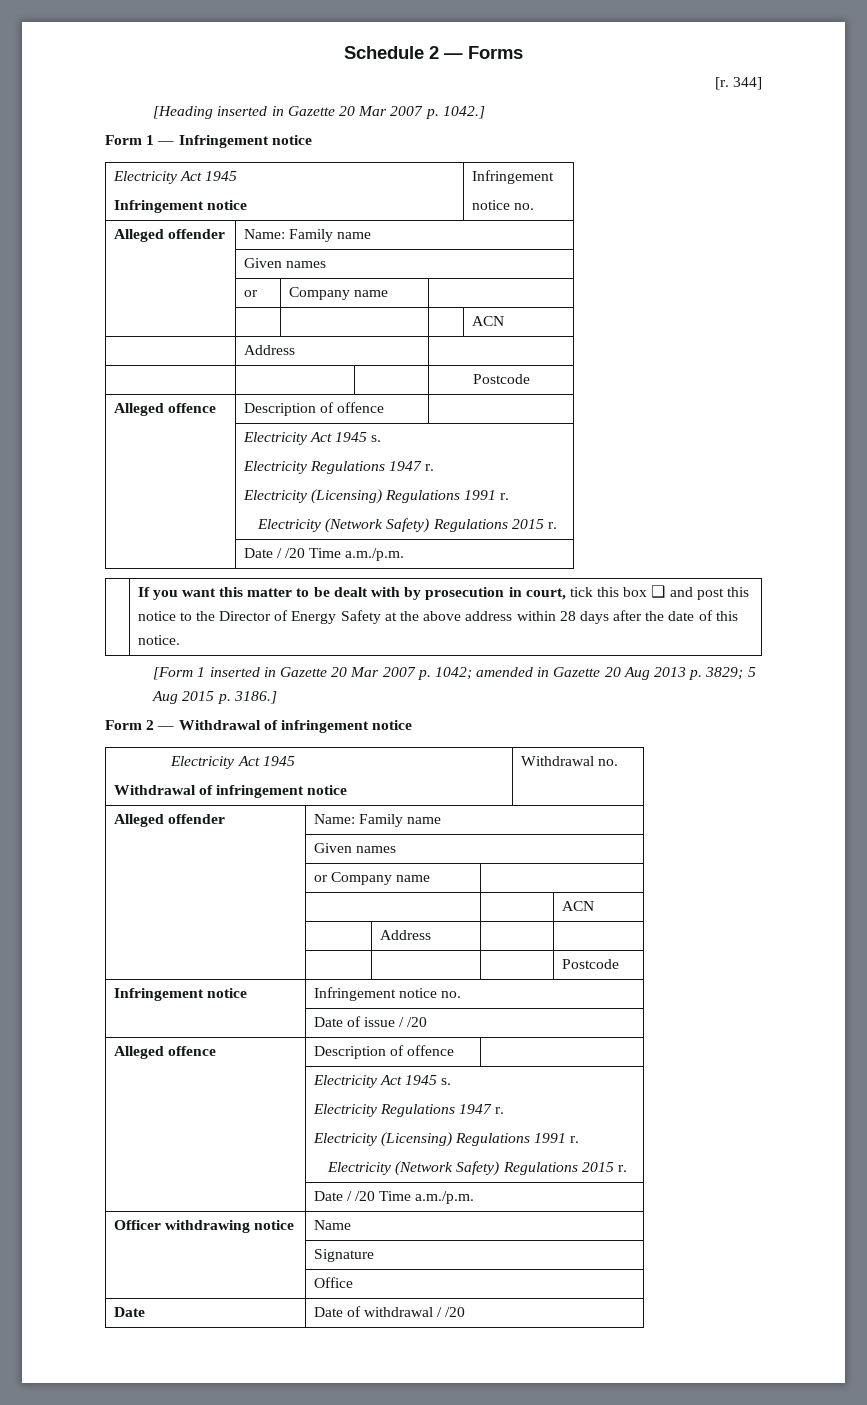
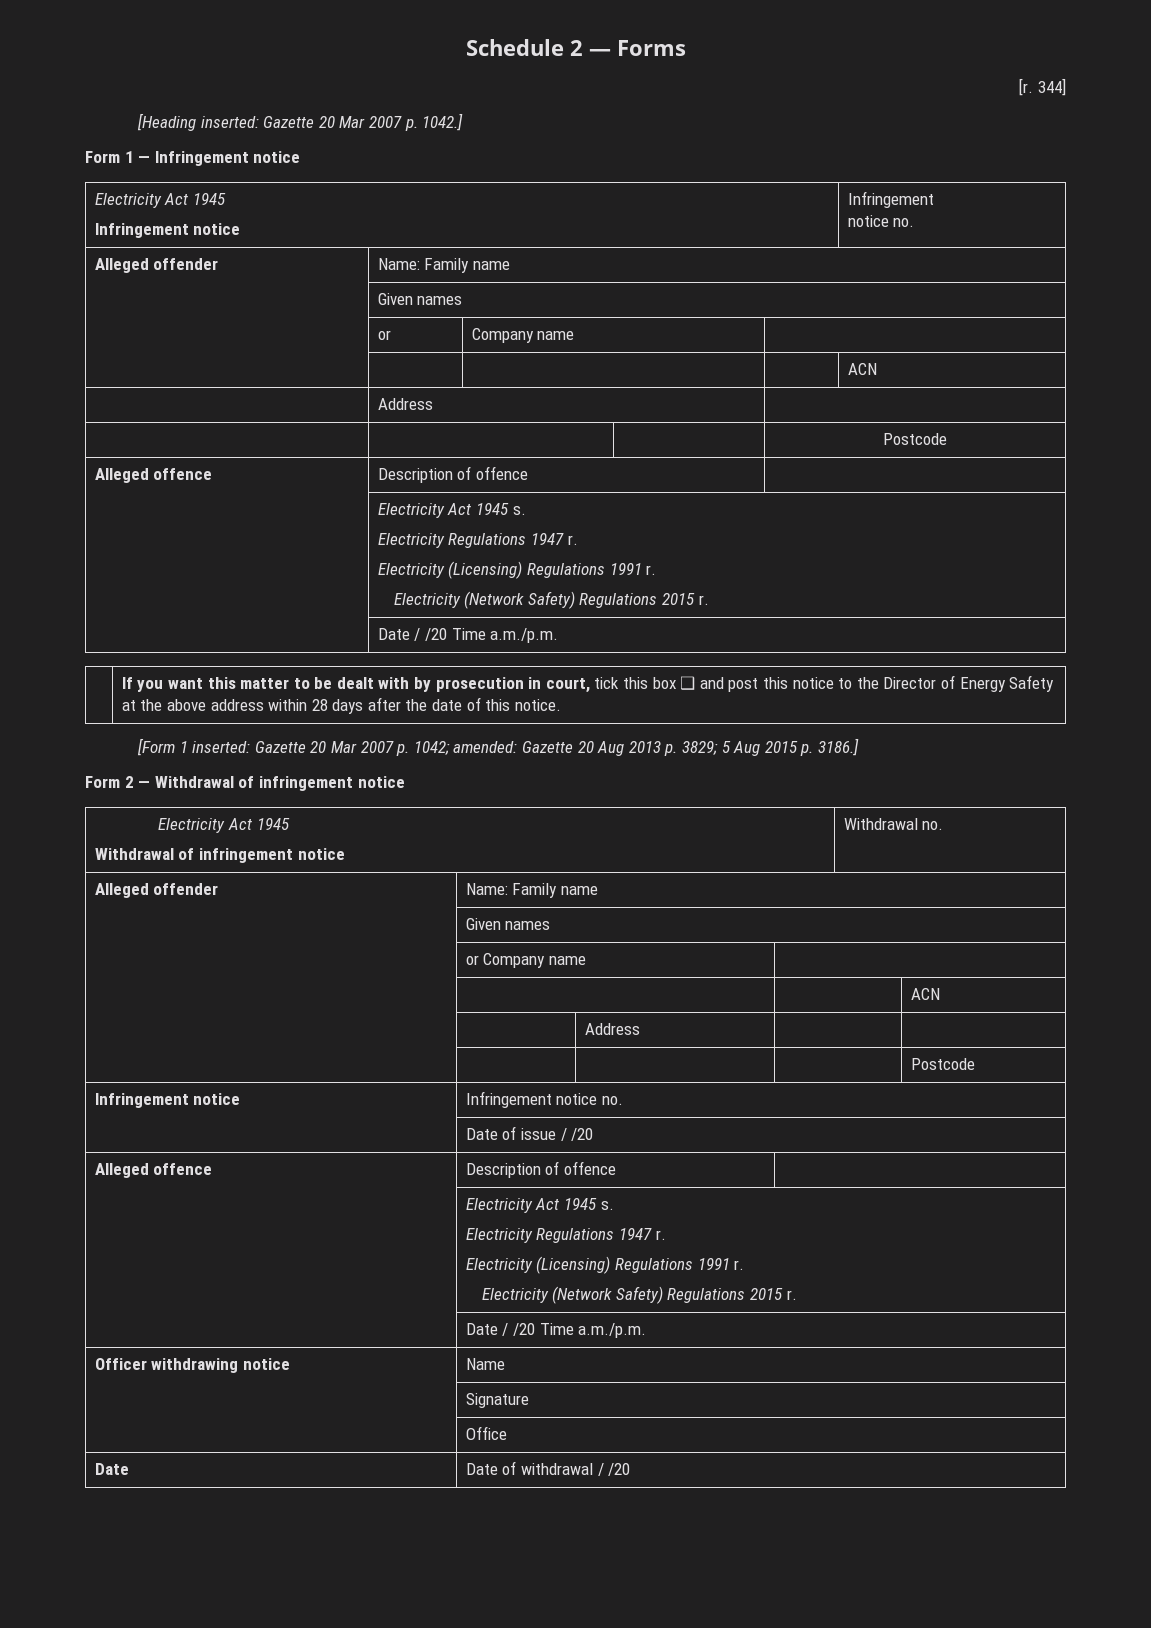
[217,106,284,116] inserted in -> [200,116,259,128] inserted:
[209,667,276,677] inserted in -> [192,741,251,753] inserted:
[476,667,550,677] amended in -> [453,741,518,753] amended:

